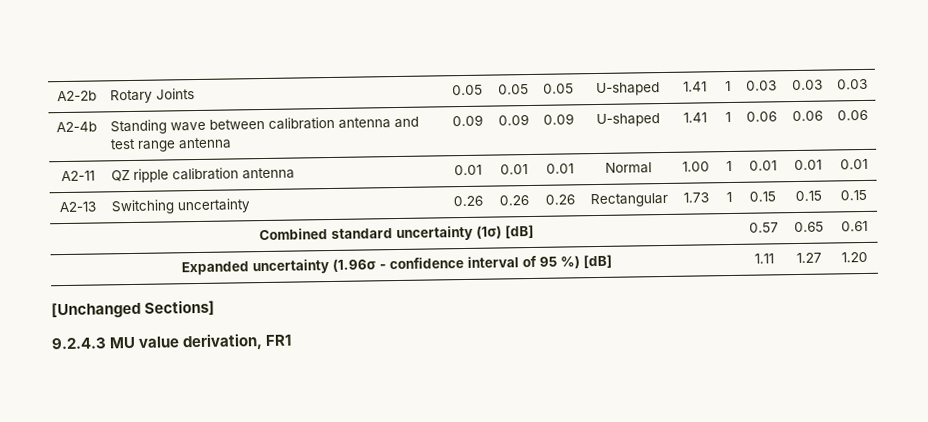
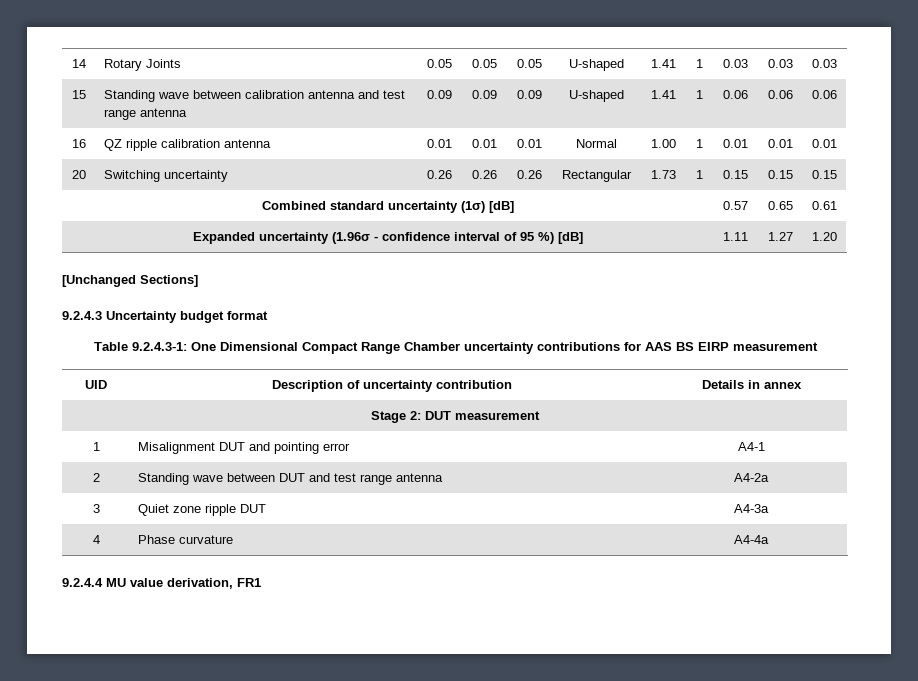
[56,90,97,102] A2-2b -> [72,59,86,68] 14
[56,121,97,133] A2-4b -> [72,90,86,99] 15
[60,170,95,182] A2-11 -> [72,139,86,148] 16
[59,201,96,213] A2-13 -> [72,170,86,179] 20
(107, 343) none -> [106,311,268,323] [93,342,818,354] [85,380,107,389] [272,380,512,392] [701,380,802,389] [371,411,540,423] [92,442,100,451] [138,442,351,454] [737,442,765,451] [92,473,100,482] [138,473,444,485] [734,473,769,482] [92,504,100,513] [138,504,267,516] [734,504,769,513] [92,535,100,544] [138,535,234,544] [734,535,769,544] [62,578,103,587] Uncertainty budget format // Table 9.2.4.3-1: One Dimensional Compact Range Chamber uncertainty contributions for AAS BS EIRP measurement // UID | Description of uncertainty contribution | Details in annex // Stage 2: DUT measurement // 1 | Misalignment DUT and pointing error | A4-1 // 2 | Standing wave between DUT and test range antenna | A4-2a // 3 | Quiet zone ripple DUT | A4-3a // 4 | Phase curvature | A4-4a // 9.2.4.4

